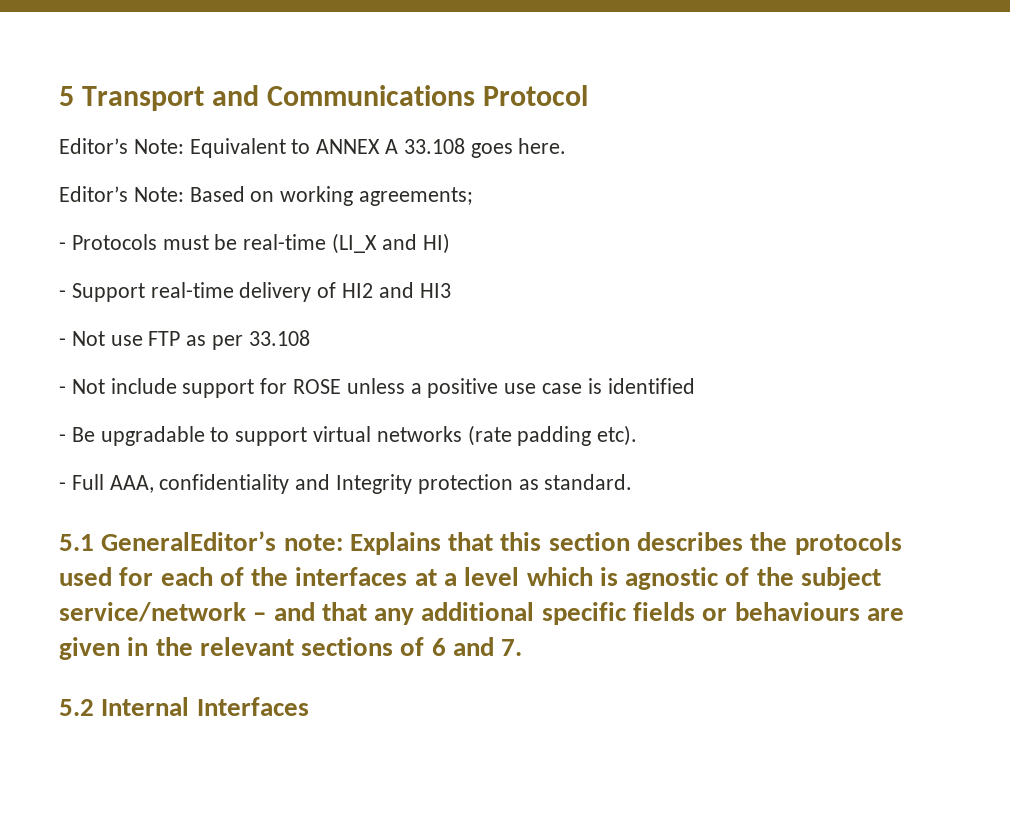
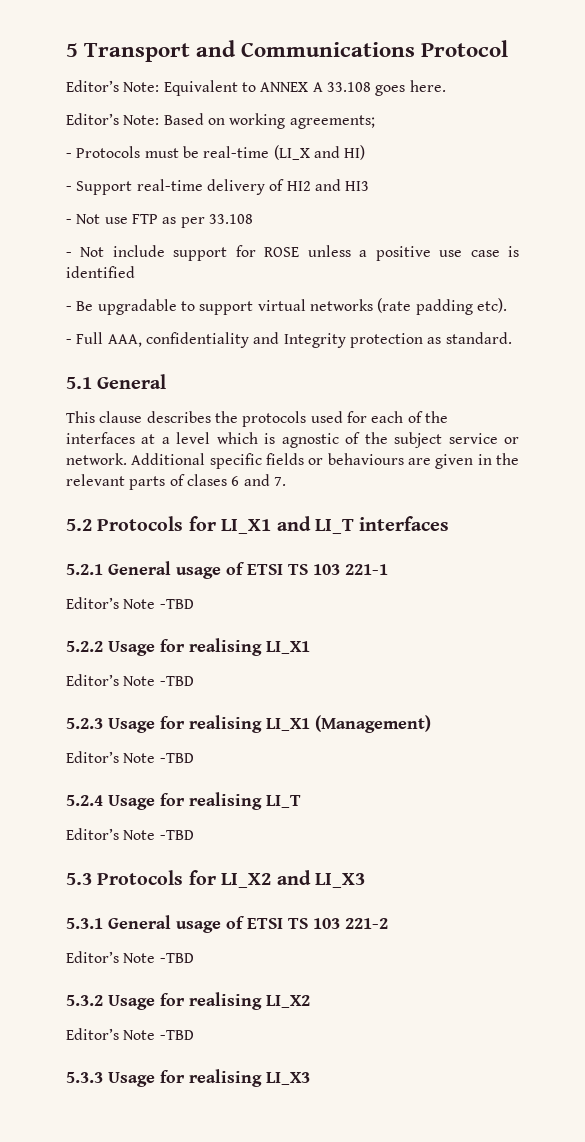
[101,531,630,555] GeneralEditor’s note: Explains that this section -> [97,374,167,389] [66,411,143,423] General // This clause
[59,602,535,625] service/network – and that any additional -> [448,433,519,444] [66,453,206,465] service or network. Additional
[301,637,425,656] sections of -> [129,474,227,490] parts of clases
[101,697,309,716] Internal Interfaces -> [97,516,450,534] [66,561,388,579] [66,597,194,609] [66,638,310,656] [66,674,194,686] [66,715,431,733] [66,751,194,763] [66,792,301,810] [66,828,194,840] [66,870,365,888] [66,915,388,933] [66,951,194,963] [66,992,310,1010] [66,1028,194,1040] [66,1069,310,1087] Protocols for LI_X1 and LI_T interfaces // 5.2.1 General usage of ETSI TS 103 221-1 // Editor’s Note -TBD // 5.2.2 Usage for realising LI_X1 // Editor’s Note -TBD // 5.2.3 Usage for realising LI_X1 (Management) // Editor’s Note -TBD // 5.2.4 Usage for realising LI_T // Editor’s Note -TBD // 5.3 Protocols for LI_X2 and LI_X3 // 5.3.1 General usage of ETSI TS 103 221-2 // Editor’s Note -TBD // 5.3.2 Usage for realising LI_X2 // Editor’s Note -TBD // 5.3.3 Usage for realising LI_X3

